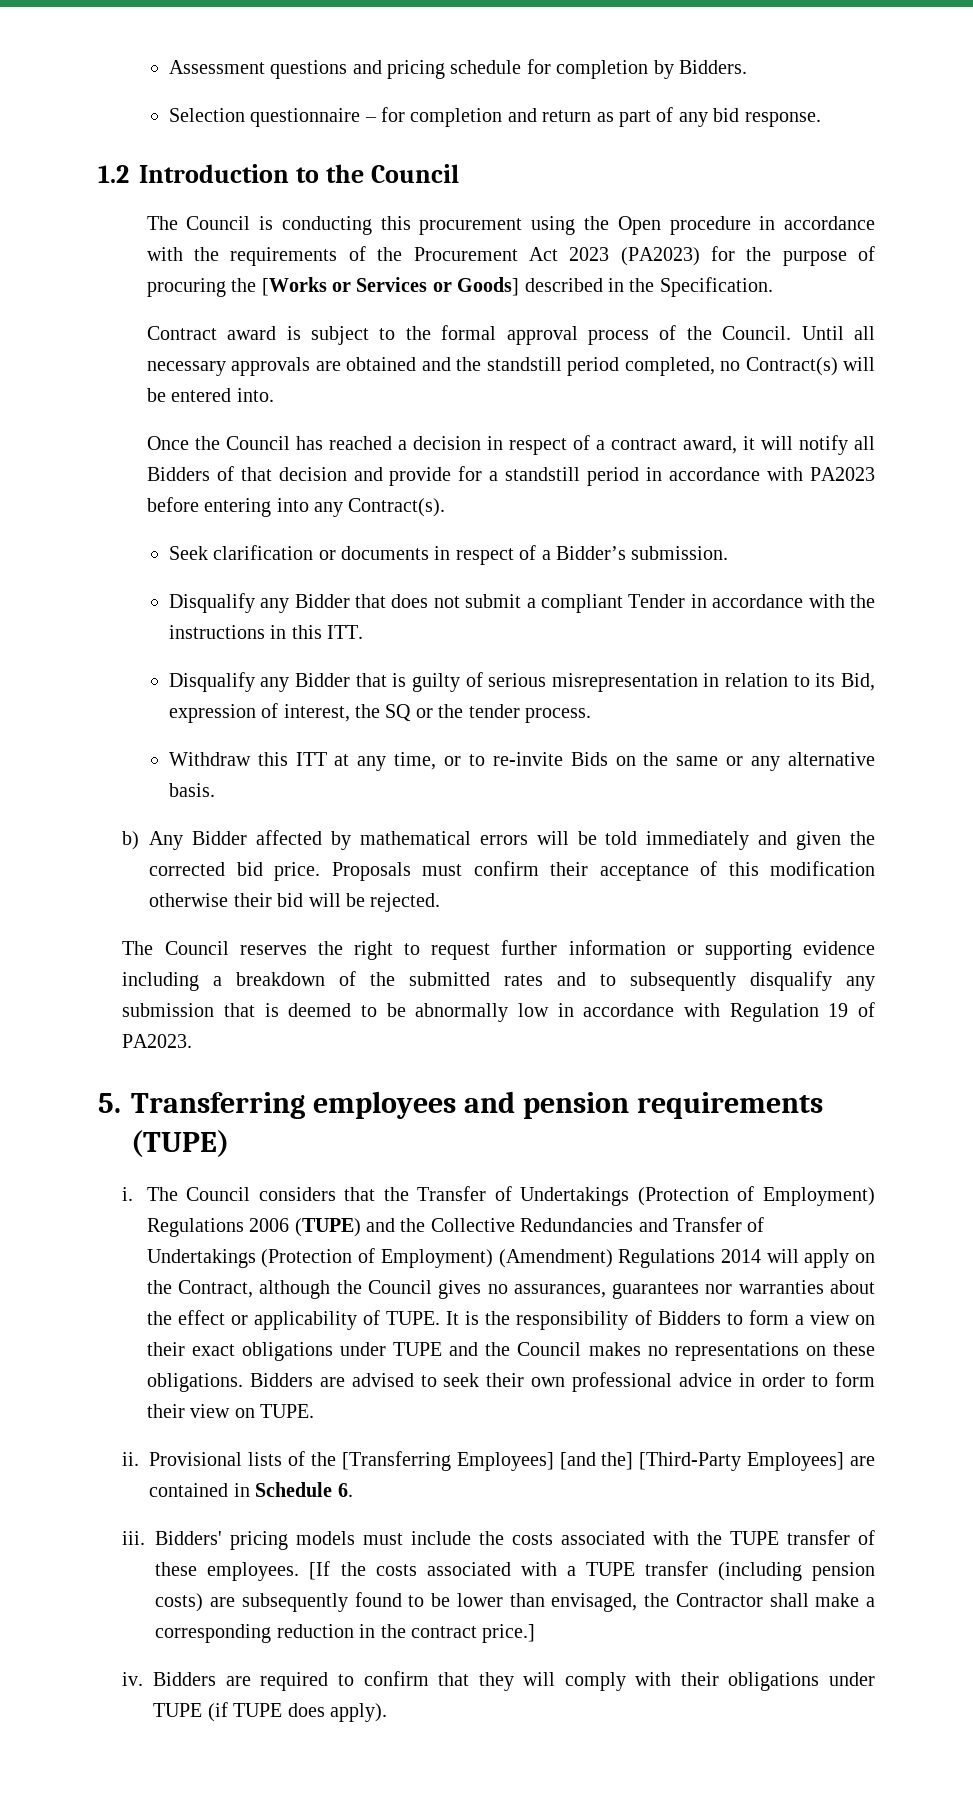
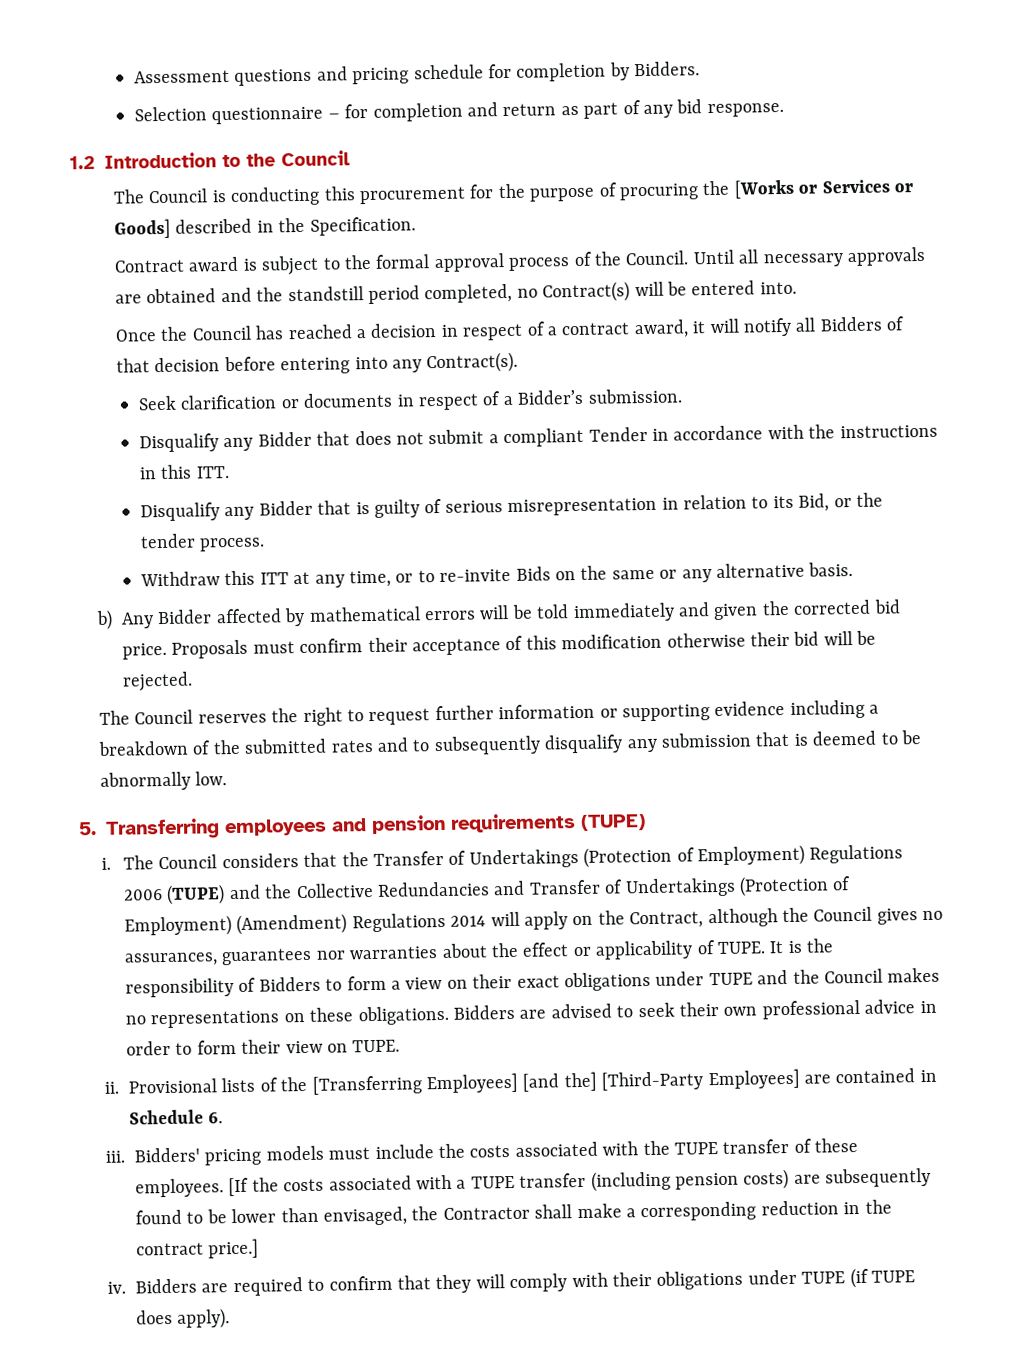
[531,216,875,235] [146,246,700,266] using the Open procedure in accordance with the requirements of the Procurement Act 2023 (PA2023) -> (467, 195) none
[353,466,875,486] and provide for a standstill period in accordance with PA2023 -> (221, 365) none
[168,703,412,723] expression of interest, the SQ -> (830, 502) none
[518,1002,875,1022] [122,1034,193,1048] low in accordance with Regulation 19 of PA2023. -> [195,771,228,786] low.

